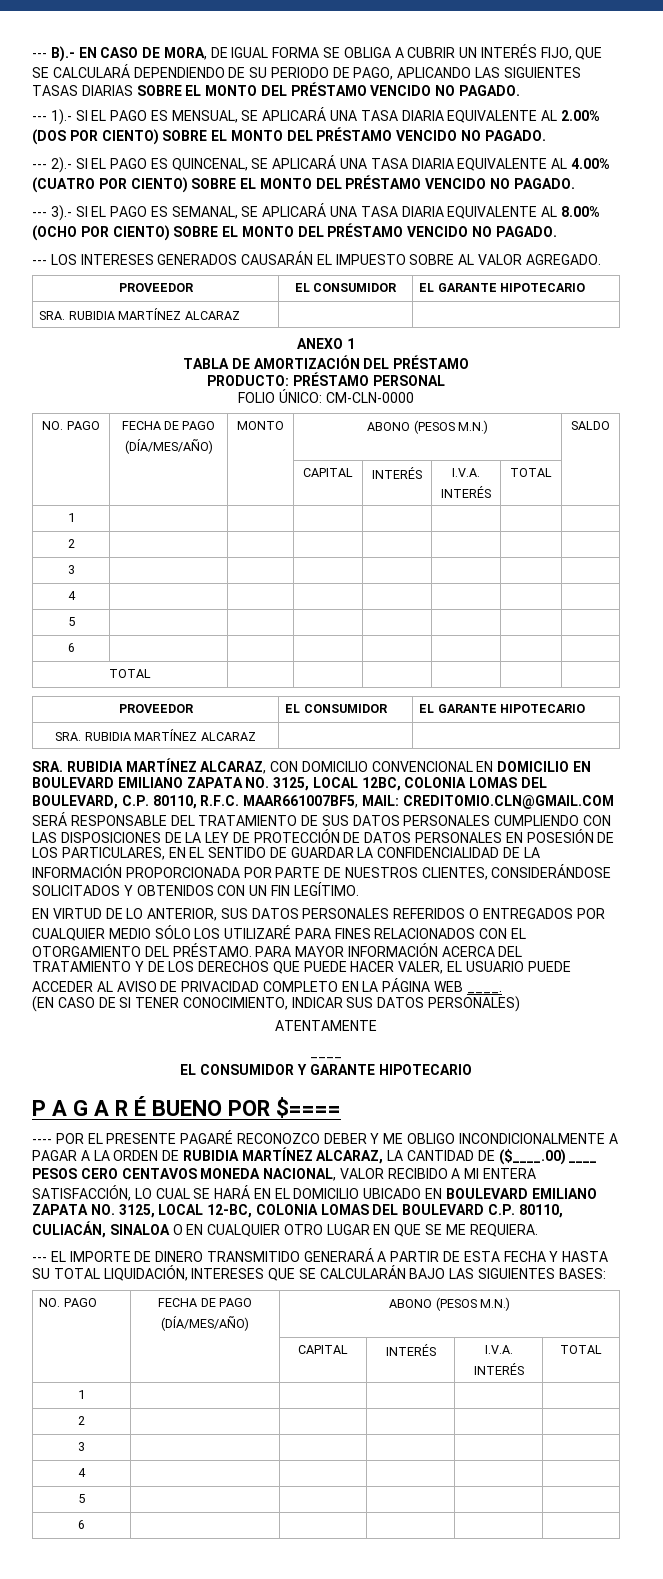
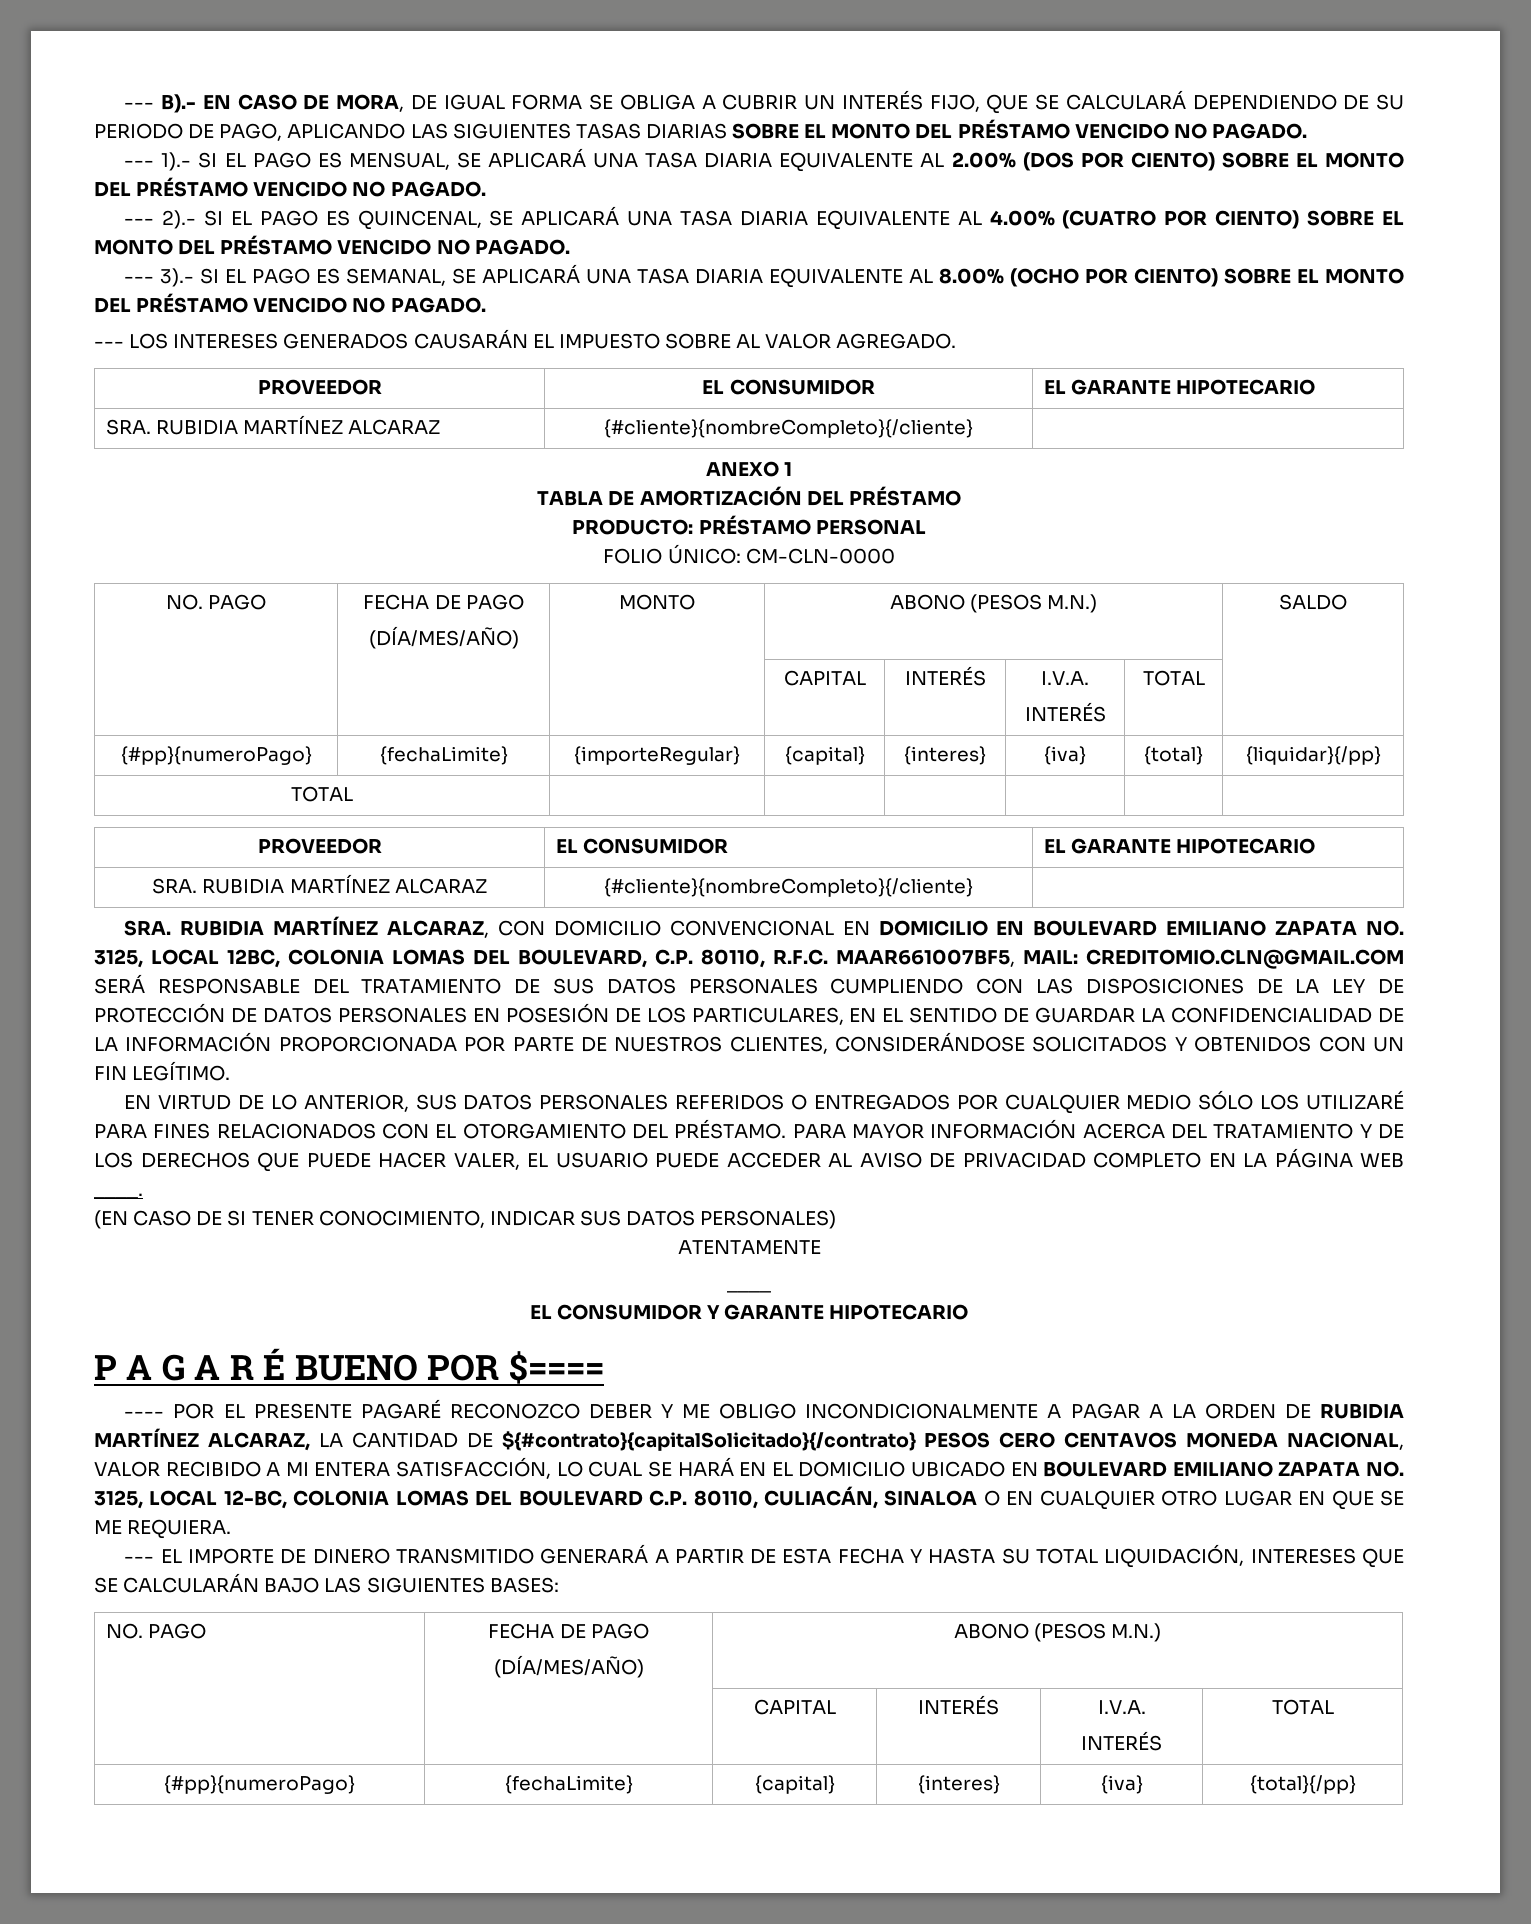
(240, 315) none -> [604,419,973,438] {#cliente}{nombreCompleto}{/cliente}
[67,513,75,522] [67,539,75,548] [67,565,75,574] [67,591,76,600] [67,617,75,626] [67,643,75,652] 1 | | | | | | | // 2 | | | | | | | // 3 | | | | | | | // 4 | | | | | | | // 5 | | | | | | | // 6 | | | | | | | -> [120,746,312,765] [379,746,508,765] [574,746,740,765] [784,746,865,765] [904,746,986,765] [1044,746,1086,765] [1144,746,1203,765] [1245,746,1381,765] {#pp}{numeroPago} | {fechaLimite} | {importeRegular} | {capital} | {interes} | {iva} | {total} | {liquidar}{/pp}
(256, 736) none -> [604,878,973,897] {#cliente}{nombreCompleto}{/cliente}
[498,1149,598,1165] ($____.00) ____ -> [501,1431,916,1451] ${#contrato}{capitalSolicitado}{/contrato}
[78,1390,85,1399] [78,1416,85,1425] [78,1442,85,1451] [78,1468,86,1477] [78,1494,85,1503] [78,1520,85,1529] 1 | | | | | // 2 | | | | | // 3 | | | | | // 4 | | | | | // 5 | | | | | // 6 | | | | | -> [164,1775,355,1794] [504,1775,633,1794] [754,1775,835,1794] [917,1775,1000,1794] [1100,1775,1143,1794] [1249,1775,1356,1794] {#pp}{numeroPago} | {fechaLimite} | {capital} | {interes} | {iva} | {total}{/pp}

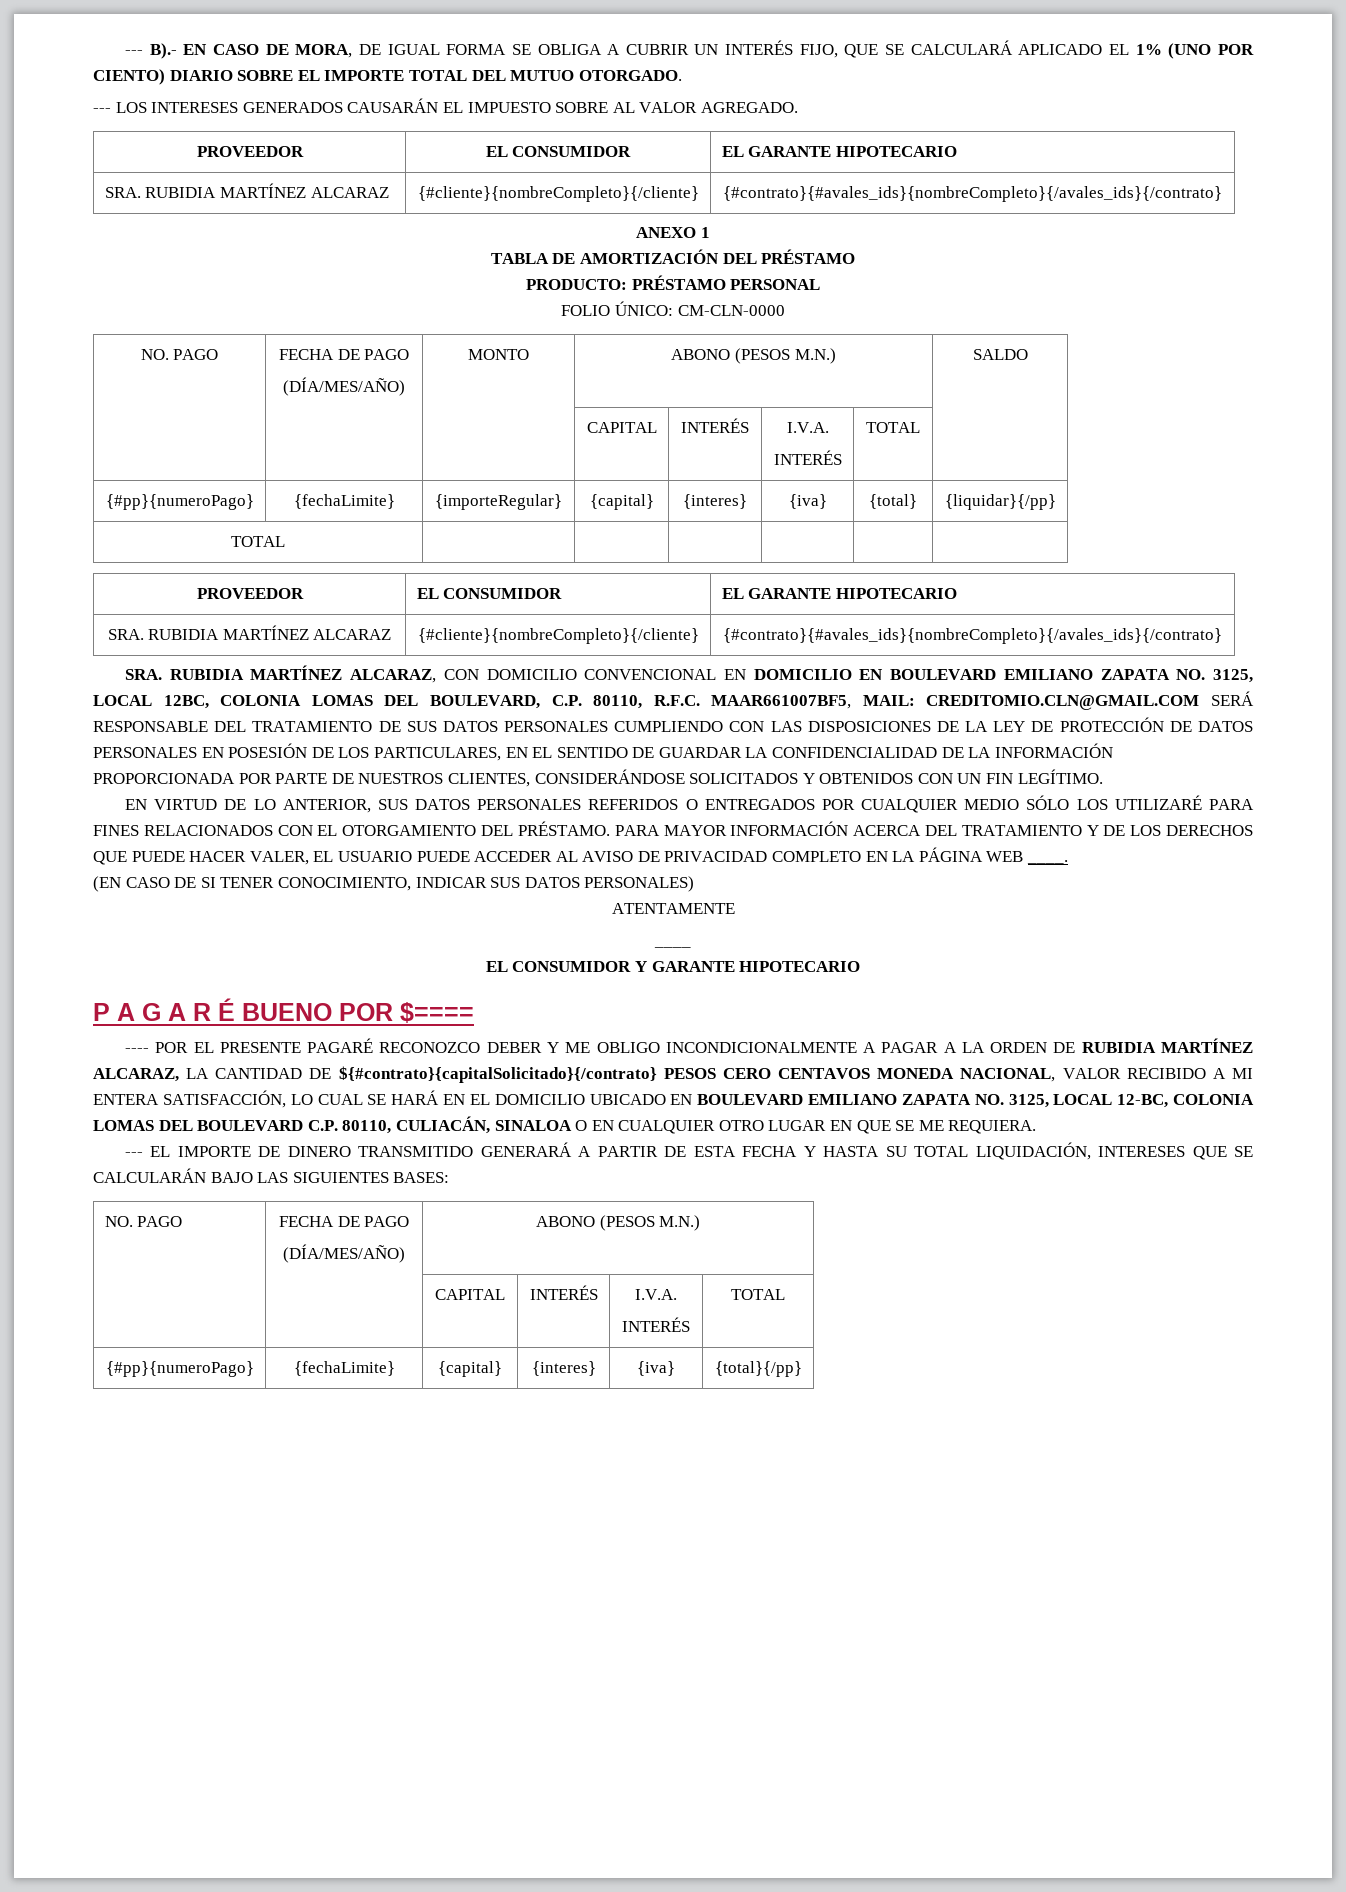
[1192,94,1404,110] [94,119,1307,141] [124,148,1404,172] [94,177,486,197] [124,206,1405,230] [94,235,570,255] [124,264,1404,288] [94,293,486,313] DEPENDIENDO DE SU PERIODO DE PAGO, APLICANDO LAS SIGUIENTES TASAS DIARIAS SOBRE EL MONTO DEL PRÉSTAMO VENCIDO NO PAGADO. // --- 1).- SI EL PAGO ES MENSUAL, SE APLICARÁ UNA TASA DIARIA EQUIVALENTE AL 2.00% (DOS POR CIENTO) SOBRE EL MONTO DEL PRÉSTAMO VENCIDO NO PAGADO. // --- 2).- SI EL PAGO ES QUINCENAL, SE APLICARÁ UNA TASA DIARIA EQUIVALENTE AL 4.00% (CUATRO POR CIENTO) SOBRE EL MONTO DEL PRÉSTAMO VENCIDO NO PAGADO. // --- 3).- SI EL PAGO ES SEMANAL, SE APLICARÁ UNA TASA DIARIA EQUIVALENTE AL 8.00% (OCHO POR CIENTO) SOBRE EL MONTO DEL PRÉSTAMO VENCIDO NO PAGADO. -> [1018,43,1255,59] [93,69,682,85] APLICADO EL 1% (UNO POR CIENTO) DIARIO SOBRE EL IMPORTE TOTAL DEL MUTUO OTORGADO.
(973, 428) none -> [723,186,1222,202] {#contrato}{#avales_ids}{nombreCompleto}{/avales_ids}{/contrato}
(973, 887) none -> [723,628,1222,644] {#contrato}{#avales_ids}{nombreCompleto}{/avales_ids}{/contrato}

